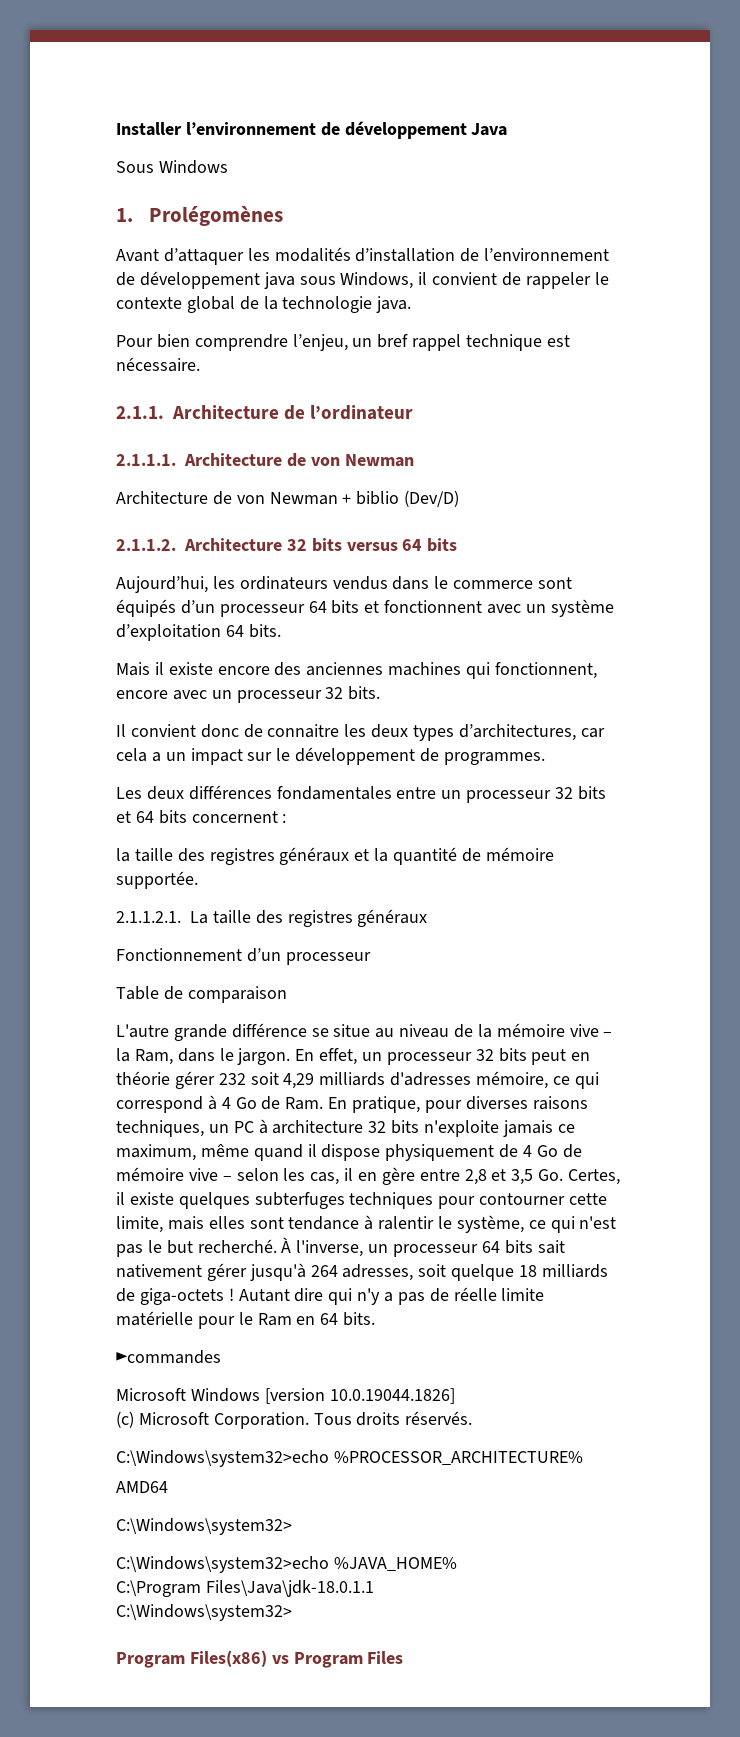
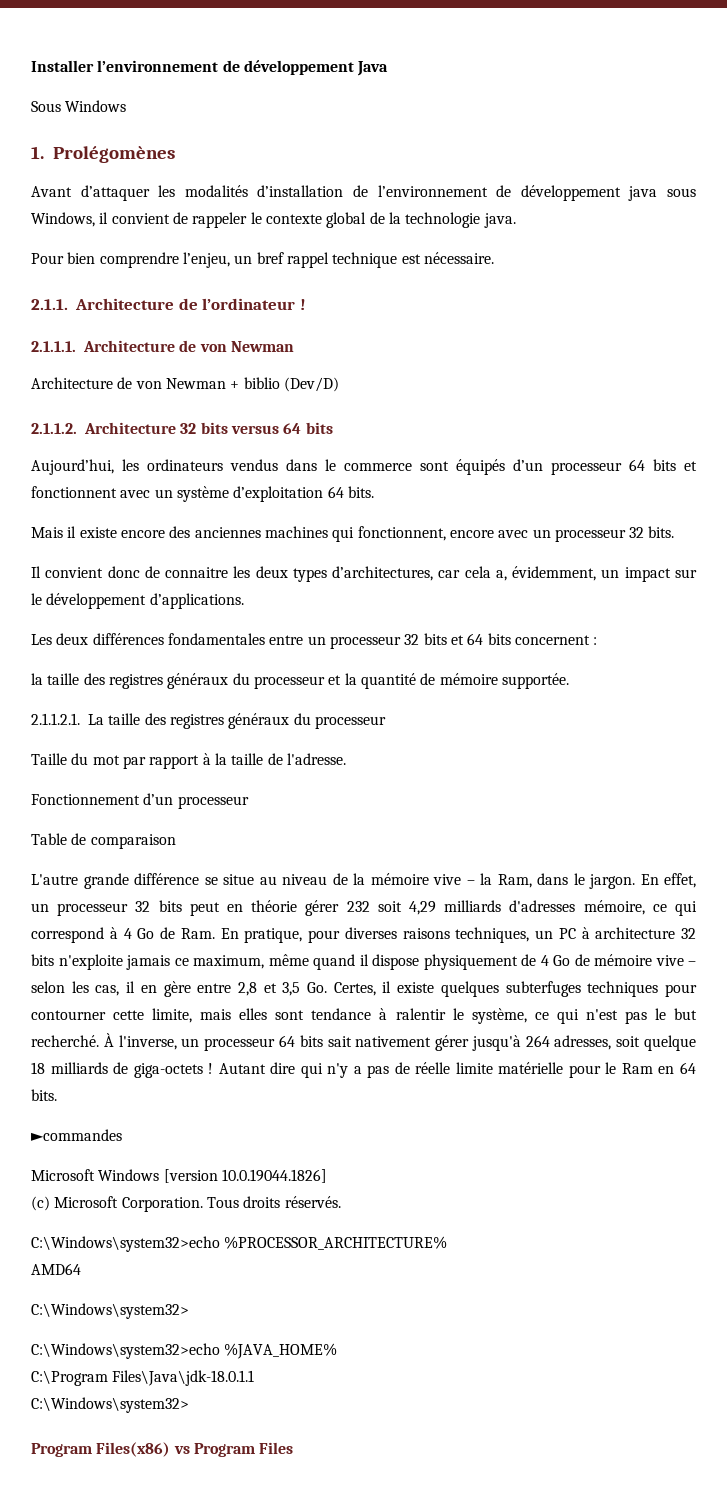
(414, 412) none -> [299,299,306,310] !
[151,752,161,762] a -> [495,566,597,581] a, évidemment,
[420,748,545,765] de programmes. -> [149,593,244,609] d’applications.
(350, 856) none -> [232,673,325,689] du processeur
(428, 918) none -> [293,713,386,729] [31,753,346,769] du processeur // Taille du mot par rapport à la taille de l'adresse.

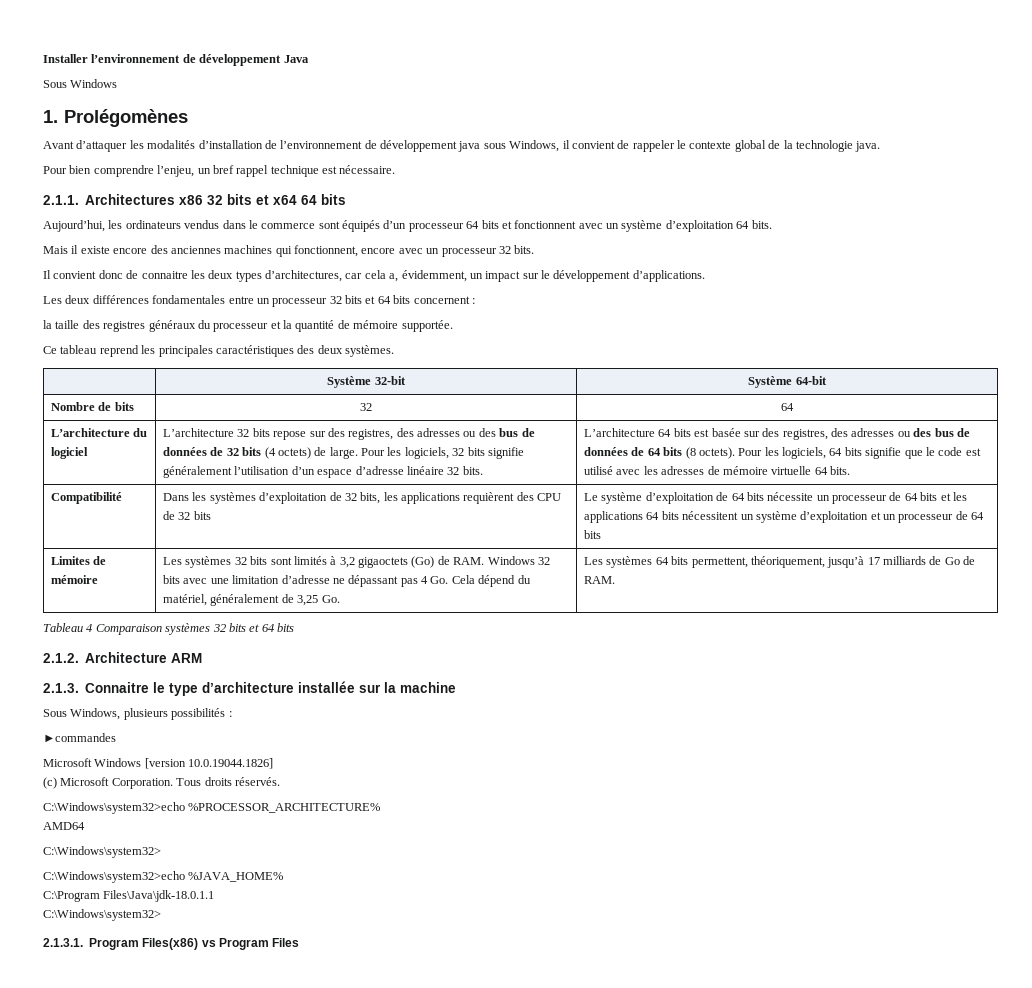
[75,298,306,310] [31,340,294,352] [31,377,339,392] [31,422,279,434] Architecture de l’ordinateur ! // 2.1.1.1. Architecture de von Newman // Architecture de von Newman + biblio (Dev/D) // 2.1.1.2. Architecture 32 bits versus -> [85,194,298,205] Architectures x86 32 bits et x64
[31,713,386,729] [31,753,346,769] [31,793,249,809] [31,833,176,849] [31,873,696,889] [31,900,697,916] [31,927,696,943] [31,954,696,970] [31,981,697,997] [31,1008,697,1024] [31,1033,697,1051] [31,1062,696,1078] [31,1089,57,1101] 2.1.1.2.1. La taille des registres généraux du processeur // Taille du mot par rapport à la taille de l'adresse. // Fonctionnement d’un processeur // Table de comparaison // L'autre grande différence se situe au niveau de la mémoire vive – la Ram, dans le jargon. En effet, un processeur 32 bits peut en théorie gérer 232 soit 4,29 milliards d'adresses mémoire, ce qui correspond à 4 Go de Ram. En pratique, pour diverses raisons techniques, un PC à architecture 32 bits n'exploite jamais ce maximum, même quand il dispose physiquement de 4 Go de mémoire vive – selon les cas, il en gère entre 2,8 et 3,5 Go. Certes, il existe quelques subterfuges techniques pour contourner cette limite, mais elles sont tendance à ralentir le système, ce qui n'est pas le but recherché. À l'inverse, un processeur 64 bits sait nativement gérer jusqu'à 264 adresses, soit quelque 18 milliards de giga-octets ! Autant dire qui n'y a pas de réelle limite matérielle pour le Ram en 64 bits. -> [43,345,394,357] [327,376,406,388] [748,376,827,388] [51,402,134,411] [360,403,372,411] [781,403,794,411] [51,428,148,437] [51,447,89,459] [163,428,535,440] [163,447,524,459] [163,466,483,478] [584,428,970,440] [584,447,981,459] [584,466,851,475] [51,492,123,504] [163,492,562,504] [163,511,211,520] [584,492,967,504] [584,511,985,523] [584,530,602,539] [51,556,107,565] [51,575,99,584] [163,556,550,568] [163,575,531,587] [163,594,340,606] [584,556,976,568] [584,576,616,584] [43,623,294,635] [43,652,203,663] [43,681,457,696] [43,708,232,720] Ce tableau reprend les principales caractéristiques des deux systèmes. // | Système 32-bit | Système 64-bit // Nombre de bits | 32 | 64 // L’architecture du logiciel | L’architecture 32 bits repose sur des registres, des adresses ou des bus de données de 32 bits (4 octets) de large. Pour les logiciels, 32 bits signifie généralement l’utilisation d’un espace d’adresse linéaire 32 bits. | L’architecture 64 bits est basée sur des registres, des adresses ou des bus de données de 64 bits (8 octets). Pour les logiciels, 64 bits signifie que le code est utilisé avec les adresses de mémoire virtuelle 64 bits. // Compatibilité | Dans les systèmes d’exploitation de 32 bits, les applications requièrent des CPU de 32 bits | Le système d’exploitation de 64 bits nécessite un processeur de 64 bits et les applications 64 bits nécessitent un système d’exploitation et un processeur de 64 bits // Limites de mémoire | Les systèmes 32 bits sont limités à 3,2 gigaoctets (Go) de RAM. Windows 32 bits avec une limitation d’adresse ne dépassant pas 4 Go. Cela dépend du matériel, généralement de 3,25 Go. | Les systèmes 64 bits permettent, théoriquement, jusqu’à 17 milliards de Go de RAM. // Tableau 4 Comparaison systèmes 32 bits et 64 bits // 2.1.2. Architecture ARM // 2.1.3. Connaitre le type d’architecture installée sur la machine // Sous Windows, plusieurs possibilités :
(189, 1405) none -> [43,938,83,947] 2.1.3.1.

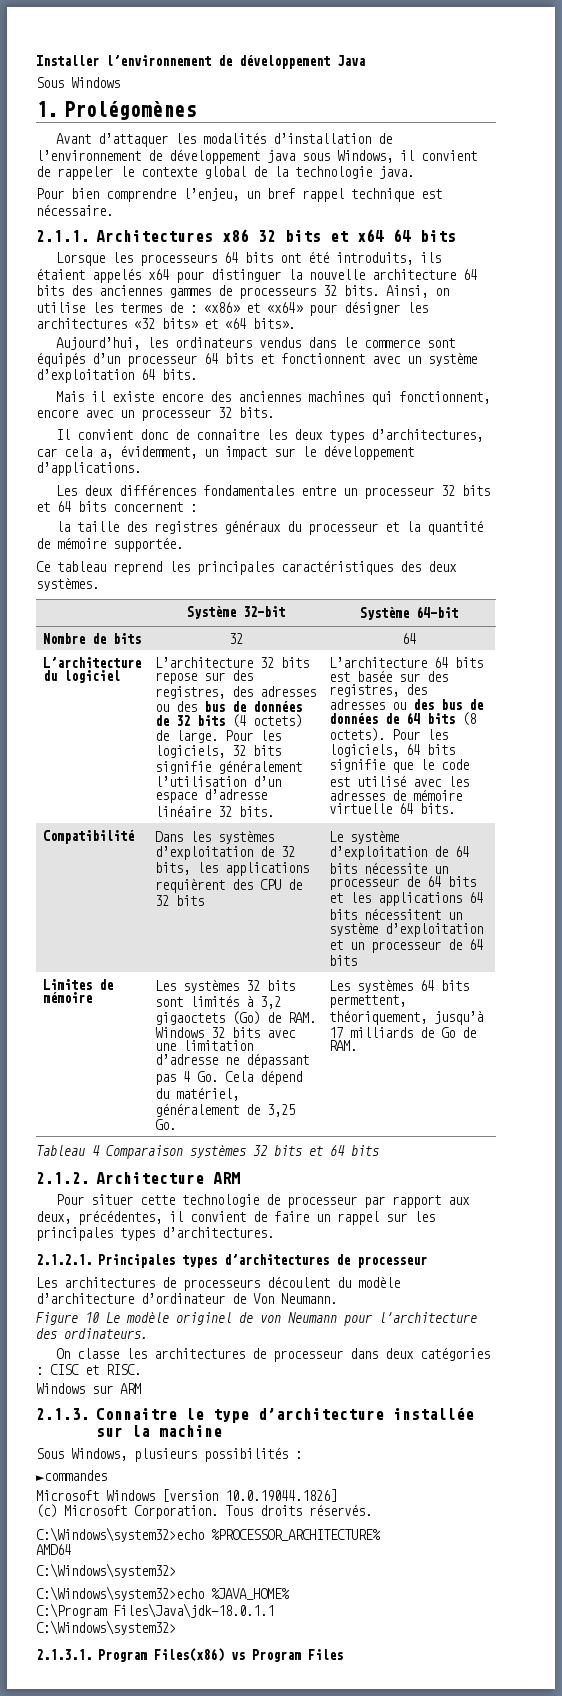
(347, 199) none -> [55,251,441,266] [36,268,477,283] [36,285,449,299] [36,301,428,316] [36,318,295,329] // Lorsque les processeurs 64 bits ont été introduits, ils étaient appelés x64 pour distinguer la nouvelle architecture 64 bits des anciennes gammes de processeurs 32 bits. Ainsi, on utilise les termes de : «x86» et «x64» pour désigner les architectures «32 bits» et «64 bits».
(203, 658) none -> [55,1194,470,1208] [36,1210,435,1225] [36,1227,274,1241] [36,1254,427,1268] [36,1276,400,1291] [36,1293,337,1304] [36,1312,477,1326] [36,1328,148,1339] [55,1347,490,1362] [36,1364,141,1375] [36,1383,141,1394] // Pour situer cette technologie de processeur par rapport aux deux, précédentes, il convient de faire un rappel sur les principales types d’architectures. // 2.1.2.1. Principales types d’architectures de processeur // Les architectures de processeurs découlent du modèle d’architecture d’ordinateur de Von Neumann. // Figure 10 Le modèle originel de von Neumann pour l’architecture des ordinateurs. // On classe les architectures de processeur dans deux catégories : CISC et RISC. // Windows sur ARM

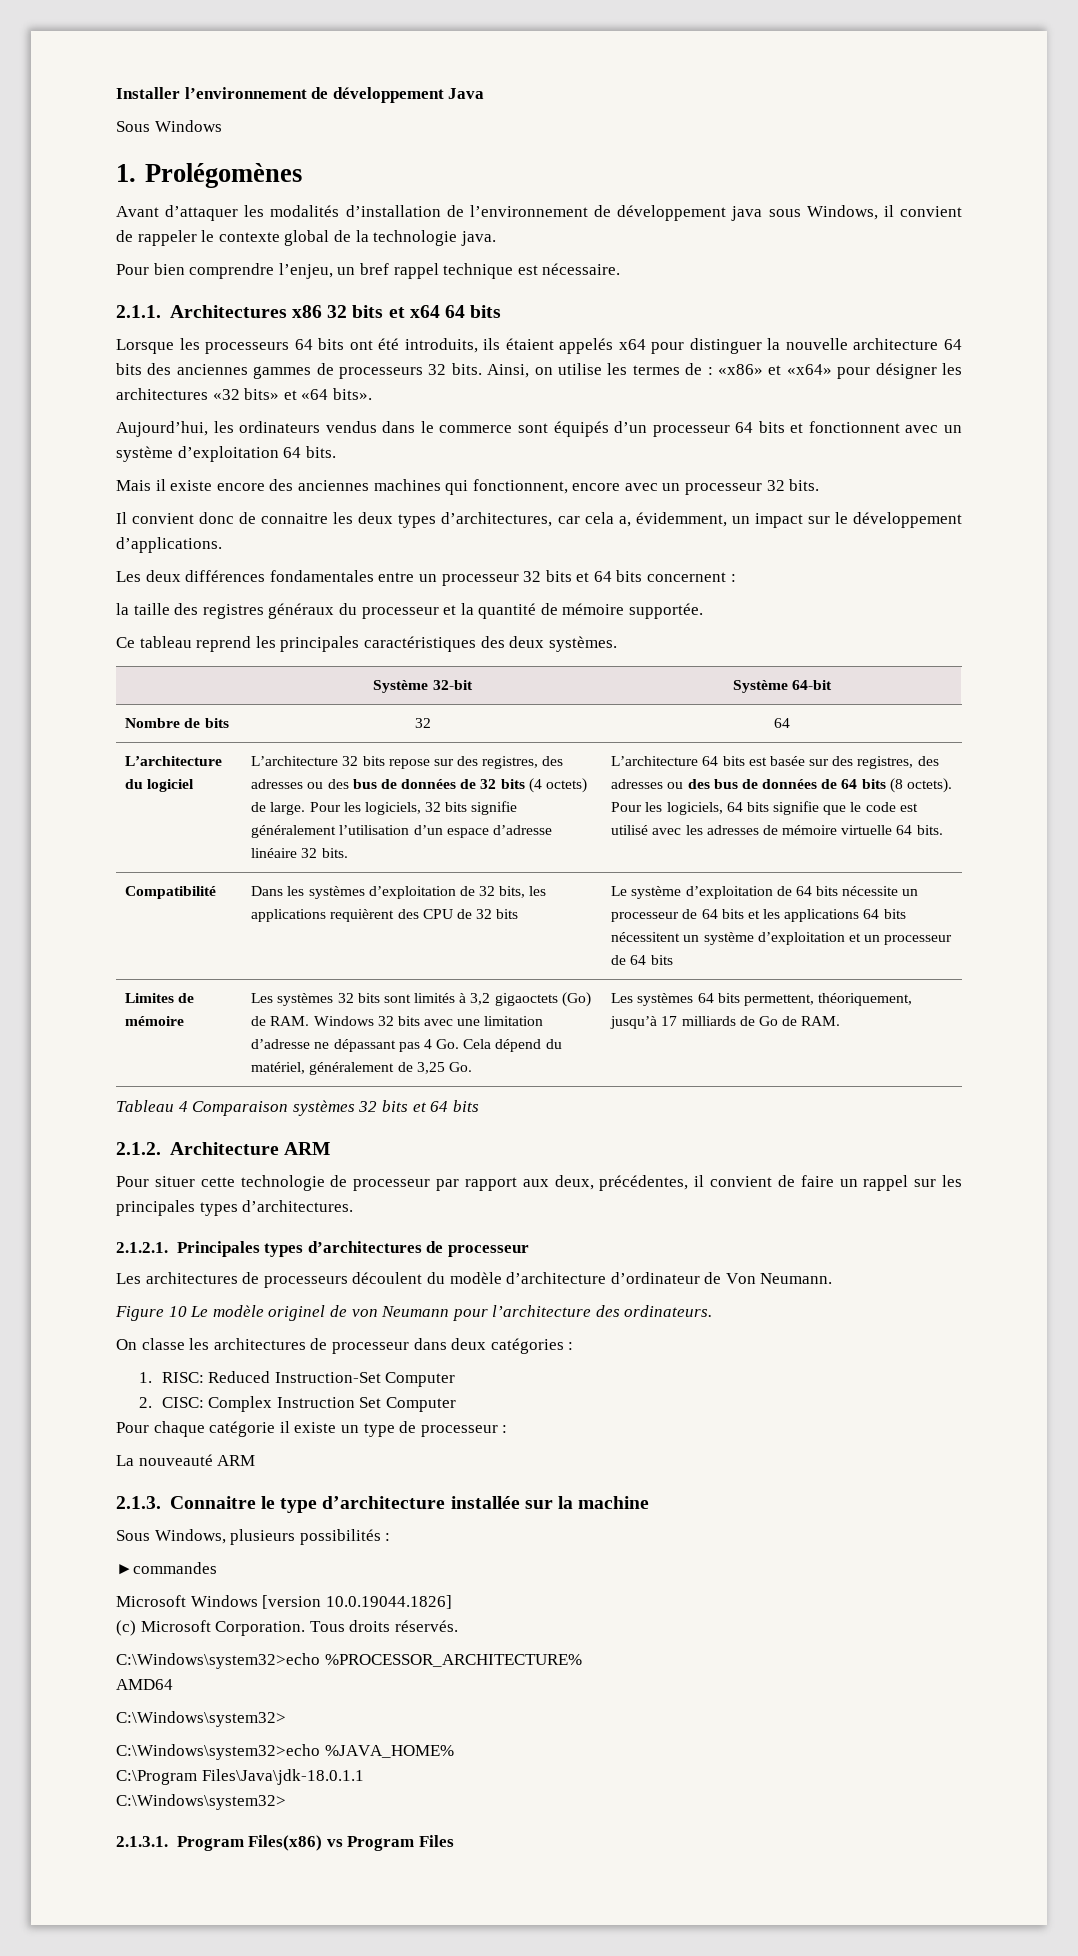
[50,1364,141,1375] [36,1383,113,1394] CISC et RISC. // Windows sur -> [138,1371,456,1387] [138,1396,456,1412] [116,1421,508,1437] [116,1454,213,1466] // 1. RISC: Reduced Instruction-Set Computer // 2. CISC: Complex Instruction Set Computer // Pour chaque catégorie il existe un type de processeur : // La nouveauté

